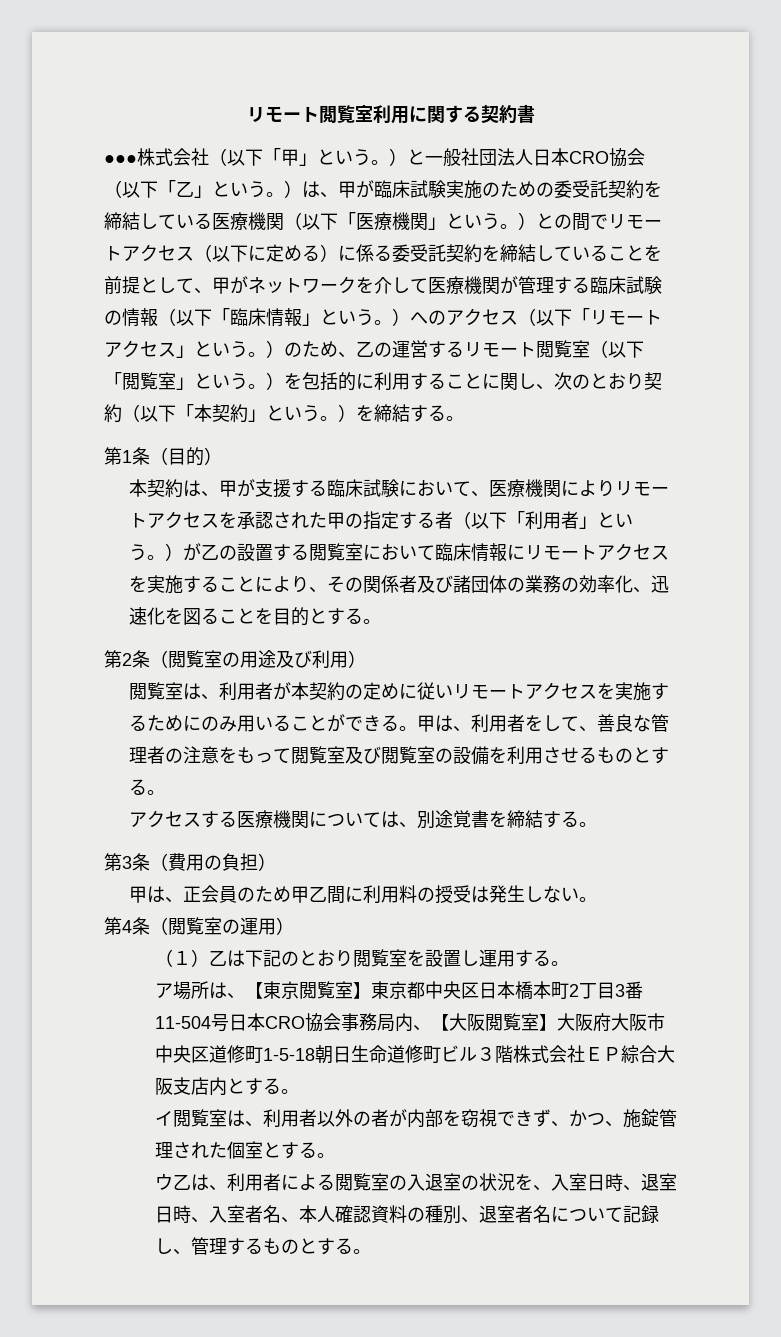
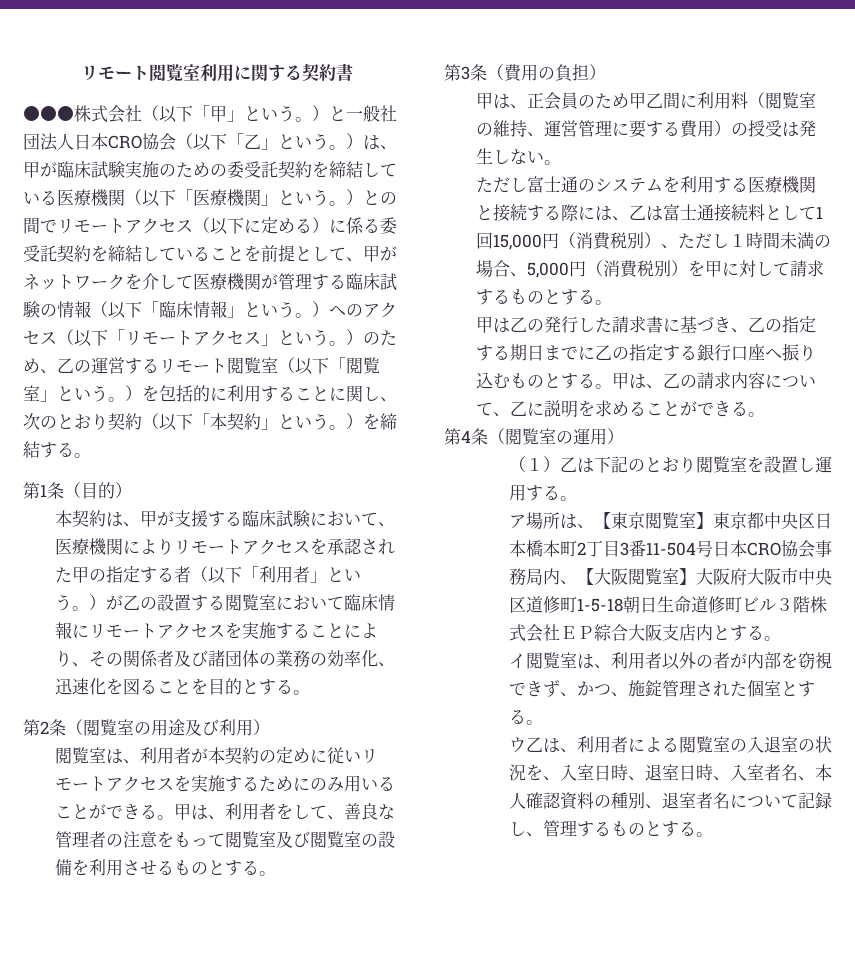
[129,810,598,829] // アクセスする医療機関については、別途覚書を締結する。 -> (277, 873) none
(418, 894) none -> [748,92,817,109] [476,120,732,138] （閲覧室の維持、運営管理に要する費用）
(598, 899) none -> [476,176,817,193] [476,204,824,222] [476,232,832,250] [476,260,825,278] [476,289,613,305] [476,316,817,333] [476,343,817,361] [476,372,817,389] [476,400,766,418] // ただし富士通のシステムを利用する医療機関と接続する際には、乙は富士通接続料として1回15,000円（消費税別）、ただし１時間未満の場合、5,000円（消費税別）を甲に対して請求するものとする。 // 甲は乙の発行した請求書に基づき、乙の指定する期日までに乙の指定する銀行口座へ振り込むものとする。甲は、乙の請求内容について、乙に説明を求めることができる。

